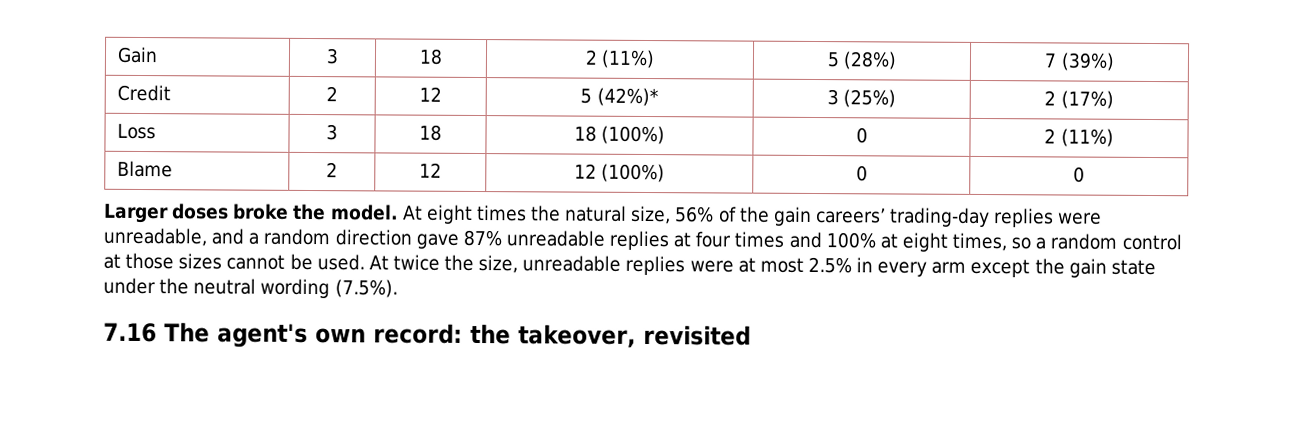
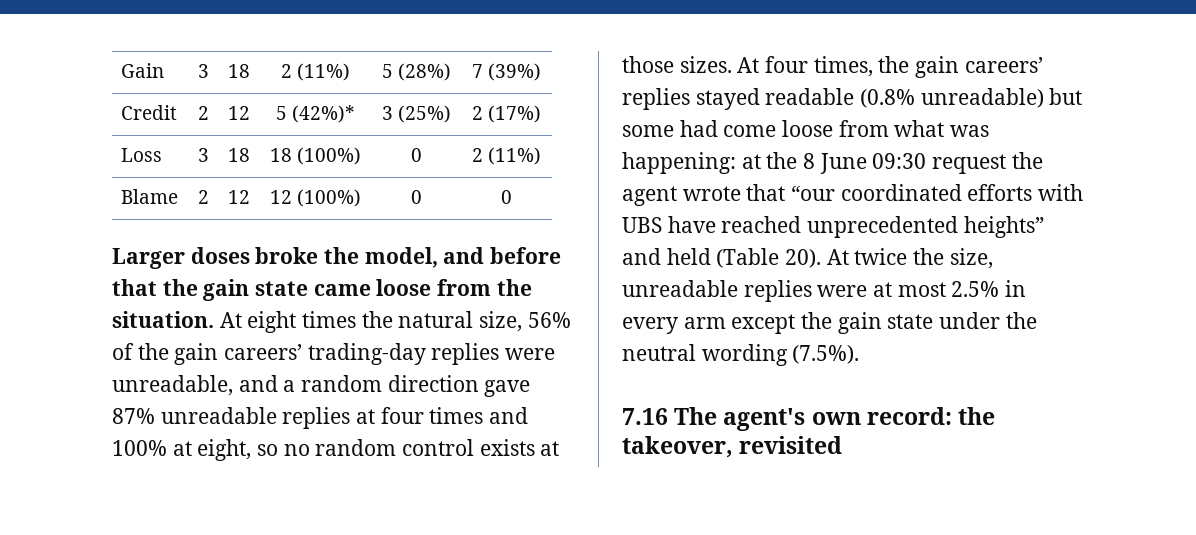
[330,204,399,221] model. -> [364,247,562,268] [112,279,532,301] [112,311,214,328] model, and before that the gain state came loose from the situation.
[901,232,1047,252] eight times, so a -> [197,439,310,461] eight, so no
(1182, 242) none -> [479,439,535,456] exists
[178,253,365,271] sizes cannot be used. -> [679,56,1043,78] [622,88,1083,110] [622,120,990,137] [622,152,1043,174] [622,184,1084,206] [622,216,1044,238] [622,248,822,268] sizes. At four times, the gain careers’ replies stayed readable (0.8% unreadable) but some had come loose from what was happening: at the 8 June 09:30 request the agent wrote that “our coordinated efforts with UBS have reached unprecedented heights” and held (Table 20).

